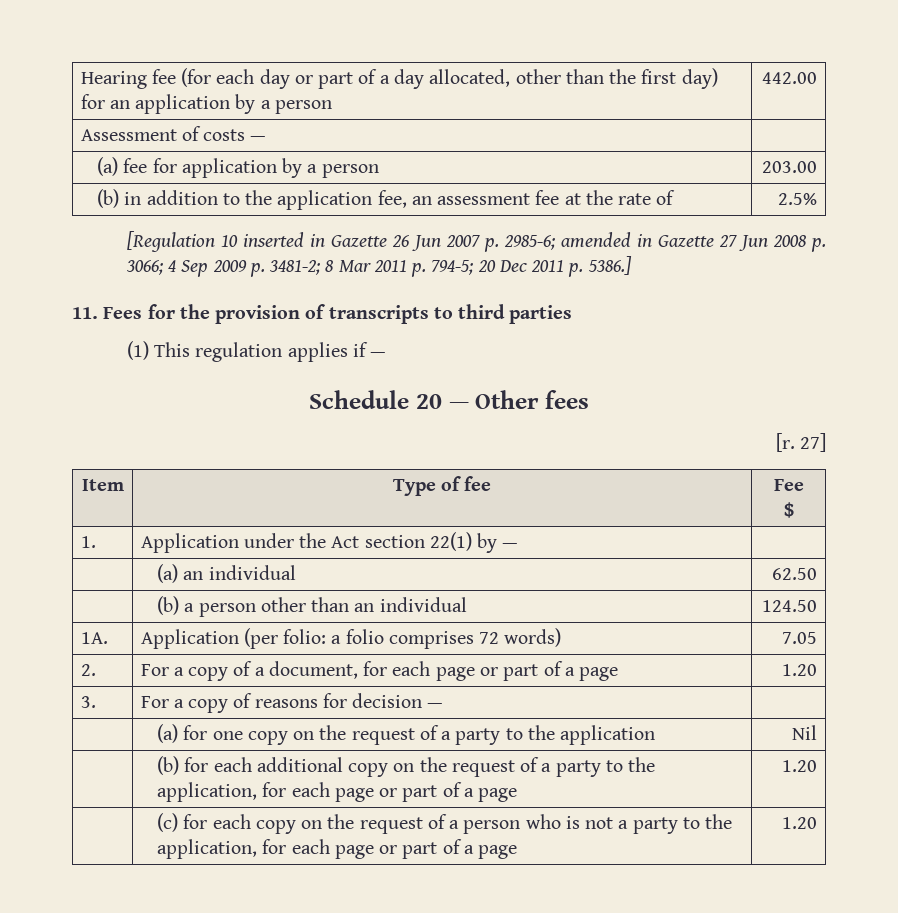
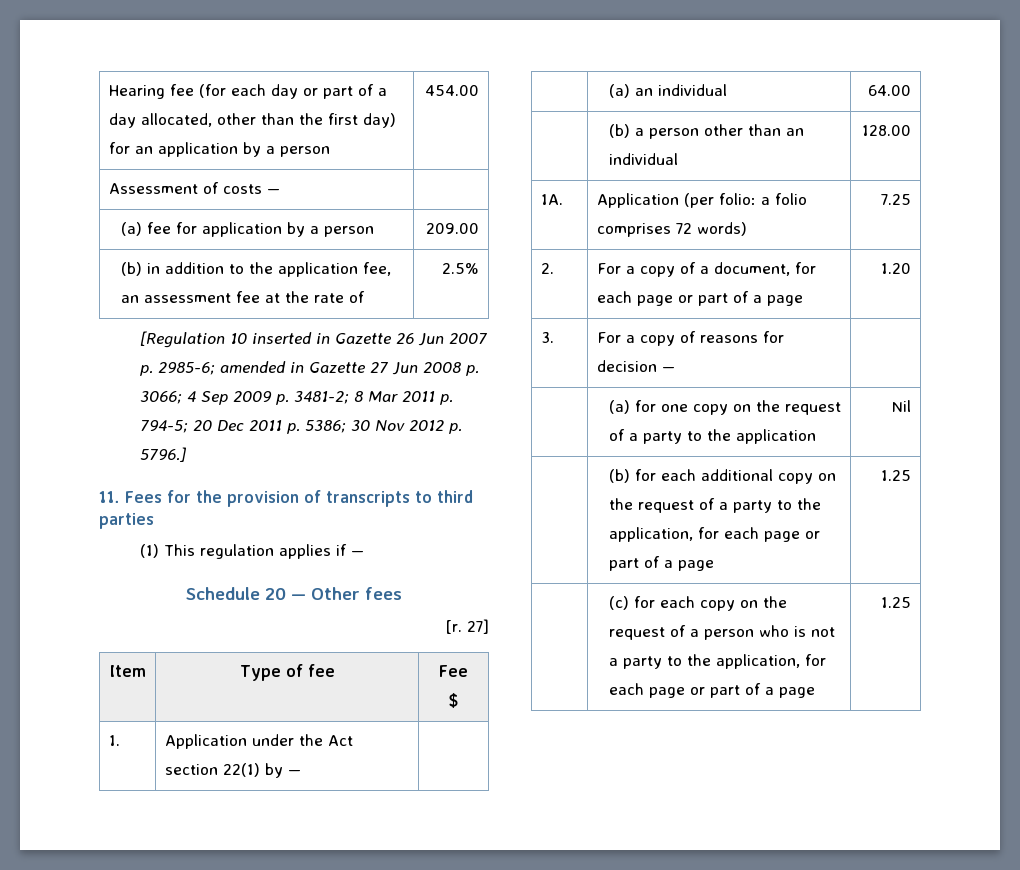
[762,72,818,84] 442.00 -> [425,85,480,96] 454.00
[762,161,818,173] 203.00 -> [426,223,480,234] 209.00
[587,256,632,275] 5386.] -> [304,420,462,434] [139,447,186,462] 5386; 30 Nov 2012 p. 5796.]
[772,568,818,580] 62.50 -> [868,85,912,96] 64.00
[762,600,818,612] 124.50 -> [862,125,912,136] 128.00
[782,632,818,644] 7.05 -> [881,194,912,205] 7.25
[782,760,818,772] 1.20 -> [881,470,912,481] 1.25
[782,817,818,829] 1.20 -> [881,597,912,608] 1.25

